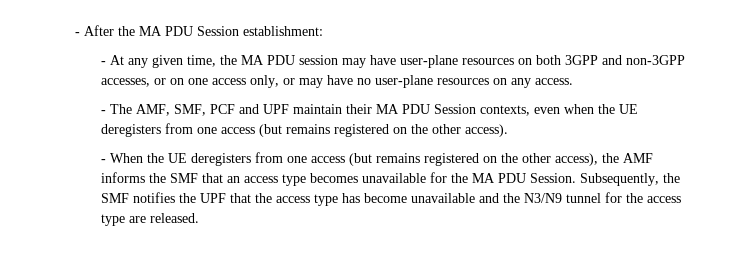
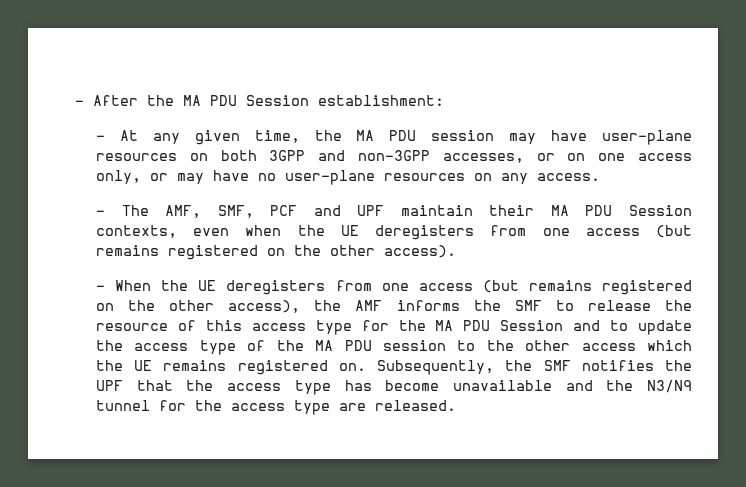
[201,172,576,186] that an access type becomes unavailable for the MA PDU Session. -> [555,300,692,311] [96,320,692,335] [96,340,692,355] [96,360,366,375] to release the resource of this access type for the MA PDU Session and to update the access type of the MA PDU session to the other access which the UE remains registered on.

